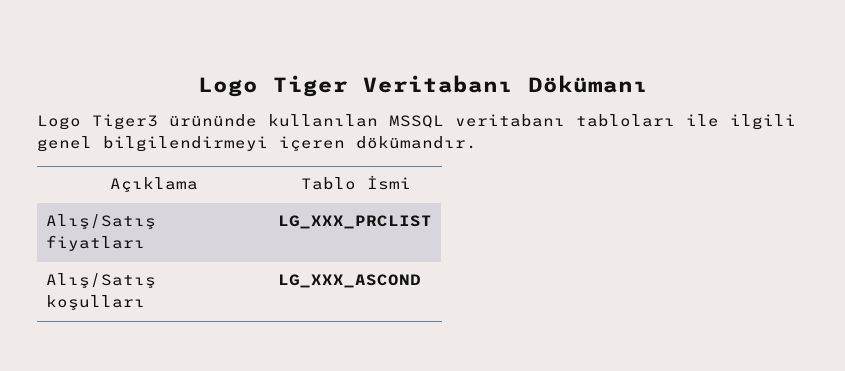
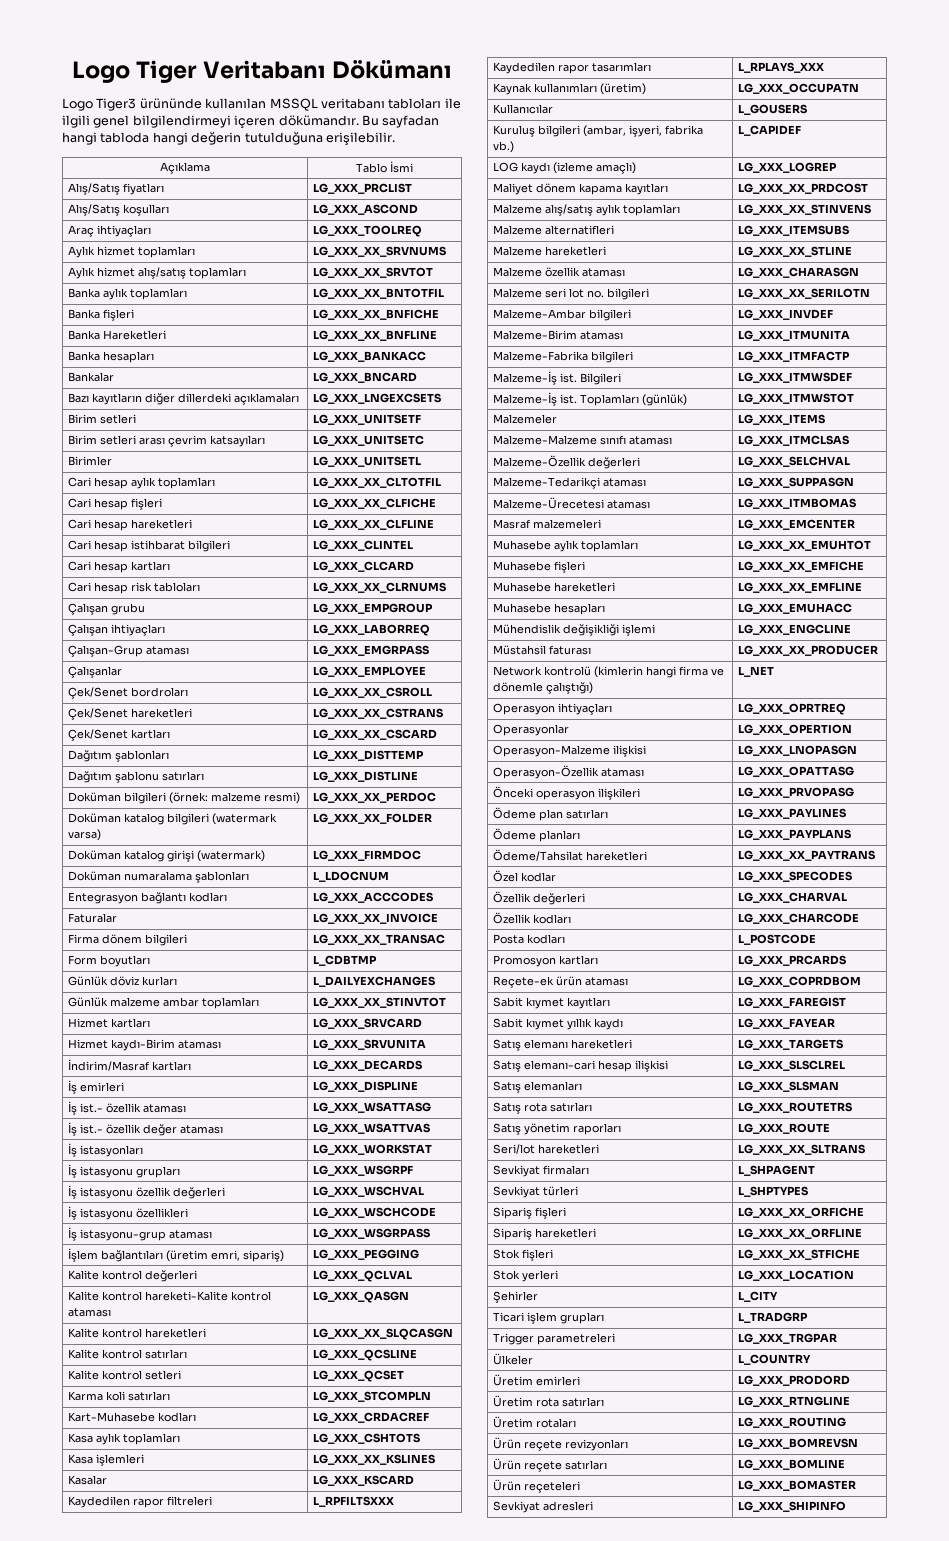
(477, 142) none -> [361,115,440,128] [62,131,395,146] Bu sayfadan hangi tabloda hangi değerin tutulduğuna erişilebilir.
(421, 281) none -> [68,225,152,237] [313,225,423,237] [68,246,196,258] [313,246,447,257] [68,267,247,279] [313,267,434,278] [68,288,188,300] [313,288,445,299] [68,309,135,321] [313,309,440,320] [68,330,167,340] [313,330,438,341] [68,351,155,363] [313,351,427,362] [68,372,115,382] [313,372,418,383] [68,393,300,405] [313,393,442,404] [68,414,137,424] [313,414,422,425] [68,435,266,447] [313,435,425,446] [68,456,113,466] [313,456,422,467] [68,477,216,489] [313,477,442,488] [68,498,163,510] [313,498,437,509] [68,519,193,531] [313,519,435,530] [68,540,231,552] [313,540,414,551] [68,561,171,573] [313,561,415,572] [68,582,201,594] [313,582,447,593] [68,603,146,615] [313,603,434,614] [68,624,166,636] [313,624,431,636] [68,645,190,657] [313,645,430,656] [68,666,123,678] [313,666,427,677] [68,687,189,699] [313,687,433,698] [68,708,193,720] [313,708,444,719] [68,729,171,741] [313,729,438,740] [68,750,170,762] [313,750,425,761] [68,771,205,783] [313,771,419,782] [68,792,301,804] [313,792,437,803] [68,813,278,825] [68,829,102,841] [313,813,433,824] [68,850,266,862] [313,850,422,861] [68,871,250,883] [313,871,390,882] [68,892,228,904] [313,892,434,903] [68,913,118,923] [313,913,439,924] [68,934,188,946] [313,934,446,945] [68,955,151,967] [313,955,378,966] [68,976,178,986] [313,976,436,987] [68,997,260,1009] [313,997,447,1008] [68,1018,151,1028] [313,1018,423,1029] [68,1039,222,1051] [313,1039,427,1050] [68,1059,192,1071] [313,1060,423,1071] [68,1080,125,1094] [313,1081,419,1092] [68,1101,187,1115] [313,1102,432,1113] [68,1122,224,1136] [313,1123,431,1134] [68,1143,144,1157] [313,1144,433,1155] [68,1164,181,1178] [313,1165,414,1176] [68,1185,226,1199] [313,1186,425,1197] [68,1206,189,1220] [313,1207,437,1218] [68,1227,213,1241] [313,1228,431,1239] [68,1248,285,1262] [313,1249,420,1260] [68,1270,198,1282] [313,1270,413,1282] [68,1291,272,1301] [68,1308,112,1317] [313,1291,410,1303] [68,1328,207,1338] [313,1328,454,1340] [68,1349,188,1359] [313,1349,418,1361] [68,1370,182,1380] [313,1370,405,1382] [68,1391,171,1401] [313,1391,432,1402] [68,1412,197,1422] [313,1412,430,1423] [68,1433,181,1445] [313,1433,421,1444] [68,1454,145,1466] [313,1454,436,1465] [68,1475,108,1485] [313,1475,415,1486] [68,1496,213,1508] [313,1496,395,1507] [493,62,652,74] [738,62,825,73] [493,83,647,95] [738,83,860,94] [493,104,554,114] [738,104,808,115] [493,125,704,137] [493,141,515,153] [738,125,802,136] [493,162,637,174] [738,162,838,173] [493,183,669,195] [738,183,869,194] [493,204,681,216] [738,204,872,215] [493,225,615,235] [738,225,850,236] [493,246,607,256] [738,246,853,257] [493,267,626,277] [738,267,860,278] [493,288,650,300] [738,288,871,299] [493,309,632,321] [738,309,834,320] [493,330,624,340] [738,330,851,341] [493,351,634,363] [738,351,851,362] [493,371,622,385] [738,372,853,383] [493,392,688,406] [738,393,855,404] [493,414,558,424] [738,414,826,425] [493,435,673,445] [738,435,850,446] [493,455,641,469] [738,456,851,467] [493,477,647,489] [738,477,855,488] [493,497,651,509] [738,498,857,509] [493,519,602,529] [738,519,856,530] [493,540,639,552] [738,540,872,551] [493,561,586,573] [738,561,865,572] [493,582,616,592] [738,582,863,593] [493,603,606,615] [738,603,853,614] [493,624,656,636] [738,624,852,635] [493,645,592,655] [738,645,879,656] [493,666,725,678] [493,682,594,694] [738,666,775,677] [493,703,613,715] [738,703,847,715] [493,724,570,736] [738,724,853,735] [493,745,647,757] [738,745,858,756] [493,765,645,779] [738,766,855,777] [493,786,641,800] [738,787,855,798] [493,807,609,821] [738,808,847,819] [493,828,581,842] [738,829,852,840] [493,849,648,861] [738,850,876,861] [493,870,557,882] [738,871,853,882] [493,891,586,905] [738,892,848,903] [493,912,572,924] [738,913,860,924] [493,934,566,944] [738,934,817,945] [493,955,599,967] [738,955,847,966] [493,976,629,988] [738,976,862,987] [493,997,611,1009] [738,997,847,1008] [493,1018,624,1030] [738,1018,836,1029] [493,1039,633,1051] [738,1039,844,1050] [493,1060,669,1072] [738,1060,846,1071] [493,1081,583,1093] [738,1081,840,1092] [493,1102,593,1114] [738,1102,853,1113] [493,1123,622,1135] [738,1123,831,1134] [493,1144,600,1154] [738,1144,866,1155] [493,1165,590,1177] [738,1165,816,1176] [493,1186,579,1198] [738,1186,809,1197] [493,1207,567,1219] [738,1207,865,1218] [493,1228,597,1240] [738,1228,863,1239] [493,1249,554,1261] [738,1249,861,1260] [493,1270,559,1282] [738,1270,855,1281] [493,1291,539,1303] [738,1291,779,1302] [493,1312,605,1324] [738,1312,809,1323] [493,1333,616,1345] [738,1333,838,1344] [493,1353,534,1365] [738,1354,812,1365] [493,1374,581,1386] [738,1375,851,1386] [493,1395,605,1407] [738,1396,851,1407] [493,1416,577,1428] [738,1417,847,1428] [493,1437,629,1451] [738,1438,859,1449] [493,1458,608,1472] [738,1459,846,1470] [493,1479,581,1493] [738,1480,857,1491] [493,1501,594,1513] [738,1501,847,1512] // Araç ihtiyaçları | LG_XXX_TOOLREQ // Aylık hizmet toplamları | LG_XXX_XX_SRVNUMS // Aylık hizmet alış/satış toplamları | LG_XXX_XX_SRVTOT // Banka aylık toplamları | LG_XXX_XX_BNTOTFIL // Banka fişleri | LG_XXX_XX_BNFICHE // Banka Hareketleri | LG_XXX_XX_BNFLINE // Banka hesapları | LG_XXX_BANKACC // Bankalar | LG_XXX_BNCARD // Bazı kayıtların diğer dillerdeki açıklamaları | LG_XXX_LNGEXCSETS // Birim setleri | LG_XXX_UNITSETF // Birim setleri arası çevrim katsayıları | LG_XXX_UNITSETC // Birimler | LG_XXX_UNITSETL // Cari hesap aylık toplamları | LG_XXX_XX_CLTOTFIL // Cari hesap fişleri | LG_XXX_XX_CLFICHE // Cari hesap hareketleri | LG_XXX_XX_CLFLINE // Cari hesap istihbarat bilgileri | LG_XXX_CLINTEL // Cari hesap kartları | LG_XXX_CLCARD // Cari hesap risk tabloları | LG_XXX_XX_CLRNUMS // Çalışan grubu | LG_XXX_EMPGROUP // Çalışan ihtiyaçları | LG_XXX_LABORREQ // Çalışan-Grup ataması | LG_XXX_EMGRPASS // Çalışanlar | LG_XXX_EMPLOYEE // Çek/Senet bordroları | LG_XXX_XX_CSROLL // Çek/Senet hareketleri | LG_XXX_XX_CSTRANS // Çek/Senet kartları | LG_XXX_XX_CSCARD // Dağıtım şablonları | LG_XXX_DISTTEMP // Dağıtım şablonu satırları | LG_XXX_DISTLINE // Doküman bilgileri (örnek: malzeme resmi) | LG_XXX_XX_PERDOC // Doküman katalog bilgileri (watermark varsa) | LG_XXX_XX_FOLDER // Doküman katalog girişi (watermark) | LG_XXX_FIRMDOC // Doküman numaralama şablonları | L_LDOCNUM // Entegrasyon bağlantı kodları | LG_XXX_ACCCODES // Faturalar | LG_XXX_XX_INVOICE // Firma dönem bilgileri | LG_XXX_XX_TRANSAC // Form boyutları | L_CDBTMP // Günlük döviz kurları | L_DAILYEXCHANGES // Günlük malzeme ambar toplamları | LG_XXX_XX_STINVTOT // Hizmet kartları | LG_XXX_SRVCARD // Hizmet kaydı-Birim ataması | LG_XXX_SRVUNITA // İndirim/Masraf kartları | LG_XXX_DECARDS // İş emirleri | LG_XXX_DISPLINE // İş ist.- özellik ataması | LG_XXX_WSATTASG // İş ist.- özellik değer ataması | LG_XXX_WSATTVAS // İş istasyonları | LG_XXX_WORKSTAT // İş istasyonu grupları | LG_XXX_WSGRPF // İş istasyonu özellik değerleri | LG_XXX_WSCHVAL // İş istasyonu özellikleri | LG_XXX_WSCHCODE // İş istasyonu-grup ataması | LG_XXX_WSGRPASS // İşlem bağlantıları (üretim emri, sipariş) | LG_XXX_PEGGING // Kalite kontrol değerleri | LG_XXX_QCLVAL // Kalite kontrol hareketi-Kalite kontrol ataması | LG_XXX_QASGN // Kalite kontrol hareketleri | LG_XXX_XX_SLQCASGN // Kalite kontrol satırları | LG_XXX_QCSLINE // Kalite kontrol setleri | LG_XXX_QCSET // Karma koli satırları | LG_XXX_STCOMPLN // Kart-Muhasebe kodları | LG_XXX_CRDACREF // Kasa aylık toplamları | LG_XXX_CSHTOTS // Kasa işlemleri | LG_XXX_XX_KSLINES // Kasalar | LG_XXX_KSCARD // Kaydedilen rapor filtreleri | L_RPFILTSXXX // Kaydedilen rapor tasarımları | L_RPLAYS_XXX // Kaynak kullanımları (üretim) | LG_XXX_OCCUPATN // Kullanıcılar | L_GOUSERS // Kuruluş bilgileri (ambar, işyeri, fabrika vb.) | L_CAPIDEF // LOG kaydı (izleme amaçlı) | LG_XXX_LOGREP // Maliyet dönem kapama kayıtları | LG_XXX_XX_PRDCOST // Malzeme alış/satış aylık toplamları | LG_XXX_XX_STINVENS // Malzeme alternatifleri | LG_XXX_ITEMSUBS // Malzeme hareketleri | LG_XXX_XX_STLINE // Malzeme özellik ataması | LG_XXX_CHARASGN // Malzeme seri lot no. bilgileri | LG_XXX_XX_SERILOTN // Malzeme-Ambar bilgileri | LG_XXX_INVDEF // Malzeme-Birim ataması | LG_XXX_ITMUNITA // Malzeme-Fabrika bilgileri | LG_XXX_ITMFACTP // Malzeme-İş ist. Bilgileri | LG_XXX_ITMWSDEF // Malzeme-İş ist. Toplamları (günlük) | LG_XXX_ITMWSTOT // Malzemeler | LG_XXX_ITEMS // Malzeme-Malzeme sınıfı ataması | LG_XXX_ITMCLSAS // Malzeme-Özellik değerleri | LG_XXX_SELCHVAL // Malzeme-Tedarikçi ataması | LG_XXX_SUPPASGN // Malzeme-Ürecetesi ataması | LG_XXX_ITMBOMAS // Masraf malzemeleri | LG_XXX_EMCENTER // Muhasebe aylık toplamları | LG_XXX_XX_EMUHTOT // Muhasebe fişleri | LG_XXX_XX_EMFICHE // Muhasebe hareketleri | LG_XXX_XX_EMFLINE // Muhasebe hesapları | LG_XXX_EMUHACC // Mühendislik değişikliği işlemi | LG_XXX_ENGCLINE // Müstahsil faturası | LG_XXX_XX_PRODUCER // Network kontrolü (kimlerin hangi firma ve dönemle çalıştığı) | L_NET // Operasyon ihtiyaçları | LG_XXX_OPRTREQ // Operasyonlar | LG_XXX_OPERTION // Operasyon-Malzeme ilişkisi | LG_XXX_LNOPASGN // Operasyon-Özellik ataması | LG_XXX_OPATTASG // Önceki operasyon ilişkileri | LG_XXX_PRVOPASG // Ödeme plan satırları | LG_XXX_PAYLINES // Ödeme planları | LG_XXX_PAYPLANS // Ödeme/Tahsilat hareketleri | LG_XXX_XX_PAYTRANS // Özel kodlar | LG_XXX_SPECODES // Özellik değerleri | LG_XXX_CHARVAL // Özellik kodları | LG_XXX_CHARCODE // Posta kodları | L_POSTCODE // Promosyon kartları | LG_XXX_PRCARDS // Reçete-ek ürün ataması | LG_XXX_COPRDBOM // Sabit kıymet kayıtları | LG_XXX_FAREGIST // Sabit kıymet yıllık kaydı | LG_XXX_FAYEAR // Satış elemanı hareketleri | LG_XXX_TARGETS // Satış elemanı-cari hesap ilişkisi | LG_XXX_SLSCLREL // Satış elemanları | LG_XXX_SLSMAN // Satış rota satırları | LG_XXX_ROUTETRS // Satış yönetim raporları | LG_XXX_ROUTE // Seri/lot hareketleri | LG_XXX_XX_SLTRANS // Sevkiyat firmaları | L_SHPAGENT // Sevkiyat türleri | L_SHPTYPES // Sipariş fişleri | LG_XXX_XX_ORFICHE // Sipariş hareketleri | LG_XXX_XX_ORFLINE // Stok fişleri | LG_XXX_XX_STFICHE // Stok yerleri | LG_XXX_LOCATION // Şehirler | L_CITY // Ticari işlem grupları | L_TRADGRP // Trigger parametreleri | LG_XXX_TRGPAR // Ülkeler | L_COUNTRY // Üretim emirleri | LG_XXX_PRODORD // Üretim rota satırları | LG_XXX_RTNGLINE // Üretim rotaları | LG_XXX_ROUTING // Ürün reçete revizyonları | LG_XXX_BOMREVSN // Ürün reçete satırları | LG_XXX_BOMLINE // Ürün reçeteleri | LG_XXX_BOMASTER // Sevkiyat adresleri | LG_XXX_SHIPINFO

